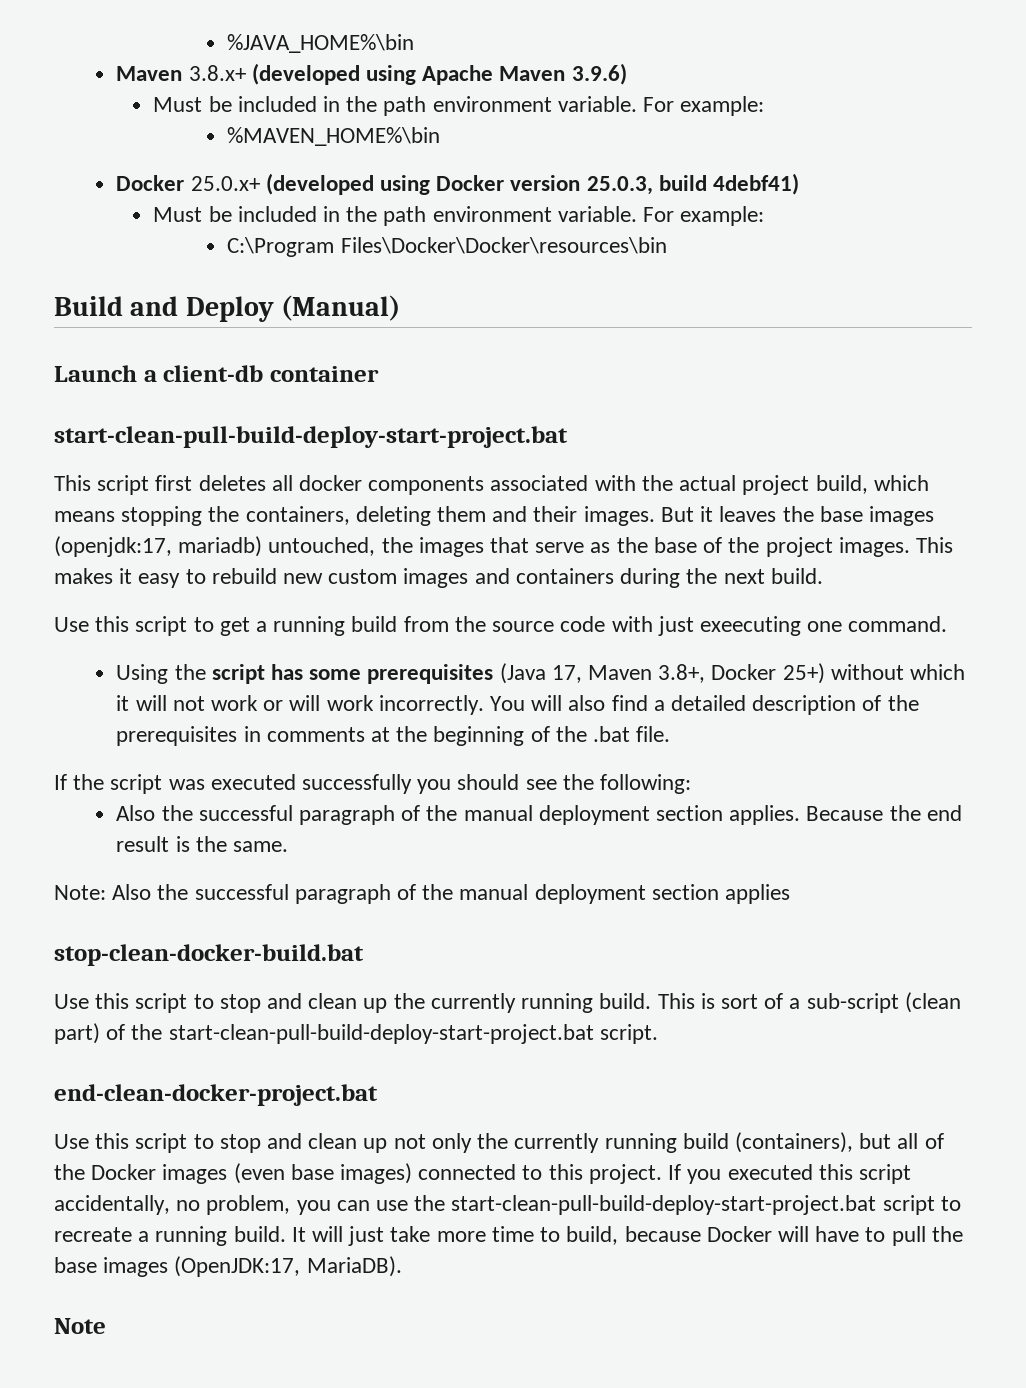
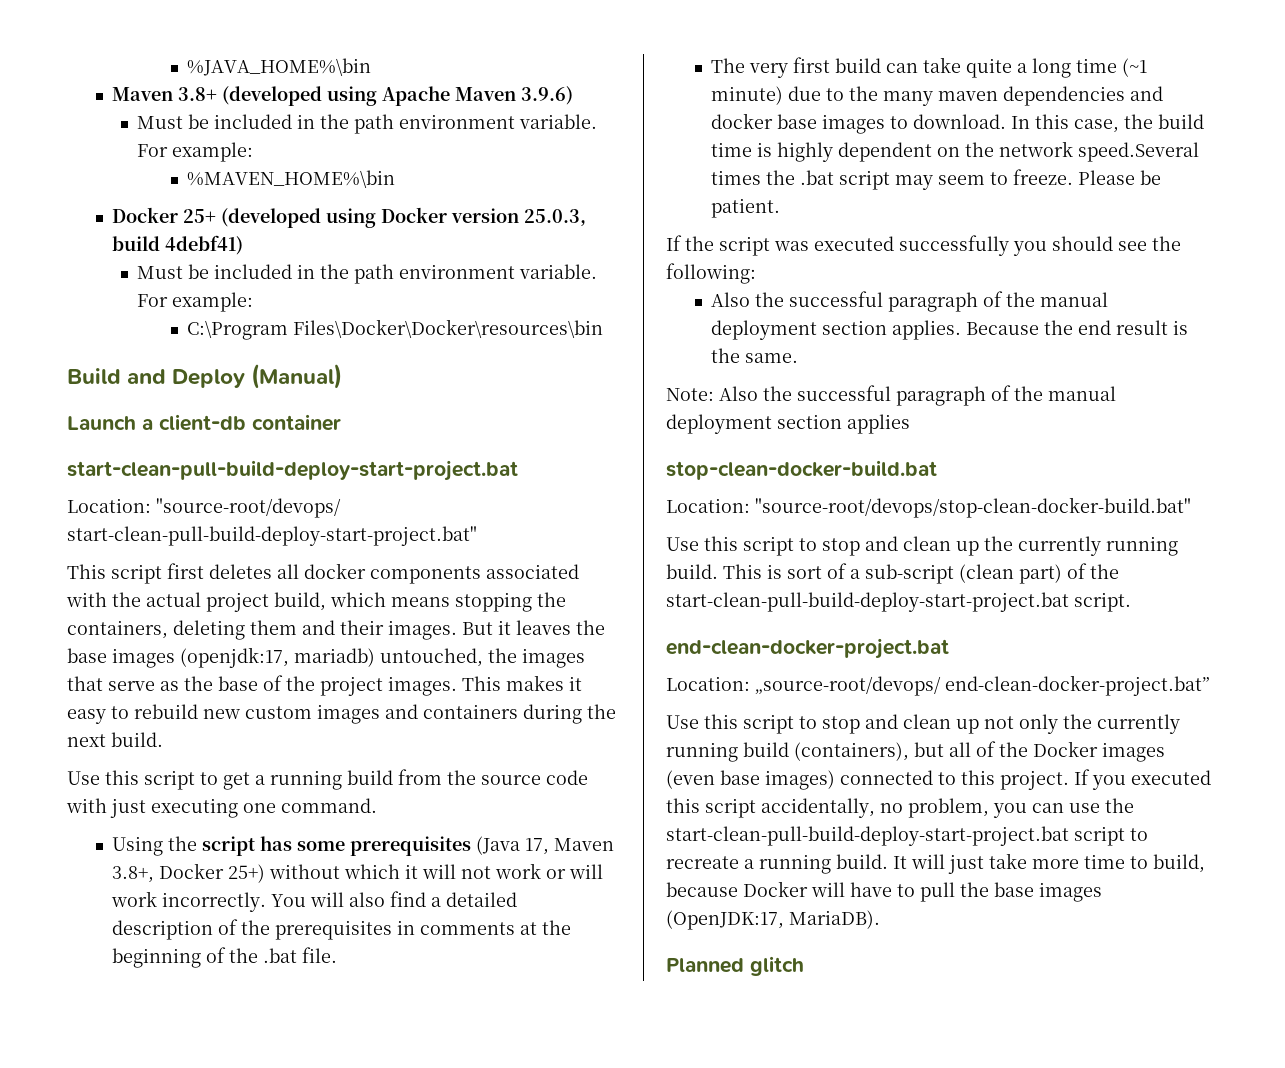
[188,65,246,81] 3.8.x+ -> [177,87,217,101] 3.8+
[190,176,260,191] 25.0.x+ -> [182,209,216,223] 25+
(568, 437) none -> [67,498,341,518] [67,526,477,546] // Location: "source-root/devops/ start-clean-pull-build-deploy-start-project.bat"
[699,616,801,636] exeecuting -> [151,798,238,818] executing
(671, 734) none -> [710,57,1147,78] [710,86,1163,106] [710,113,1204,134] [710,141,1199,162] [710,169,1161,190] [710,198,780,218] // The very first build can take quite a long time (~1 minute) due to the many maven dependencies and docker base images to download. In this case, the build time is highly dependent on the network speed.Several times the .bat script may seem to freeze. Please be patient.
(364, 955) none -> [666,497,1191,518] // Location: "source-root/devops/stop-clean-docker-build.bat"
(378, 1095) none -> [666,675,1210,696] // Location: „source-root/devops/ end-clean-docker-project.bat”
[54,1318,106,1334] Note -> [666,956,804,976] Planned glitch

